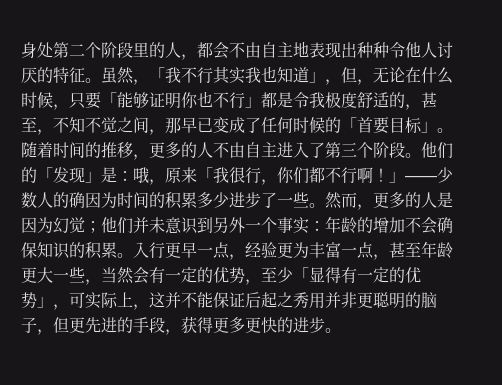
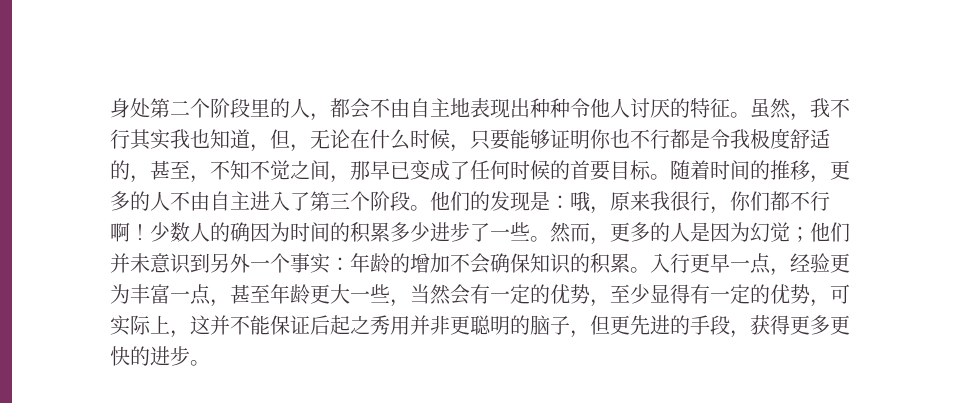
[149,67,165,81] 「 -> (810, 117) none
[309,71,325,83] 」 -> (250, 139) none
[101,92,117,106] 「 -> (510, 139) none
[245,96,261,108] 」 -> (670, 139) none
[341,117,357,131] 「 -> (570, 170) none
[421,121,437,133] 」 -> (651, 170) none
[37,167,101,183] 「发现」 -> [490,191,530,211] 发现
[197,167,213,181] 「 -> (650, 201) none
[389,171,437,183] 」—— -> (150, 232) none
[293,267,309,281] 「 -> (650, 294) none
[37,296,53,308] 」 -> (810, 294) none

